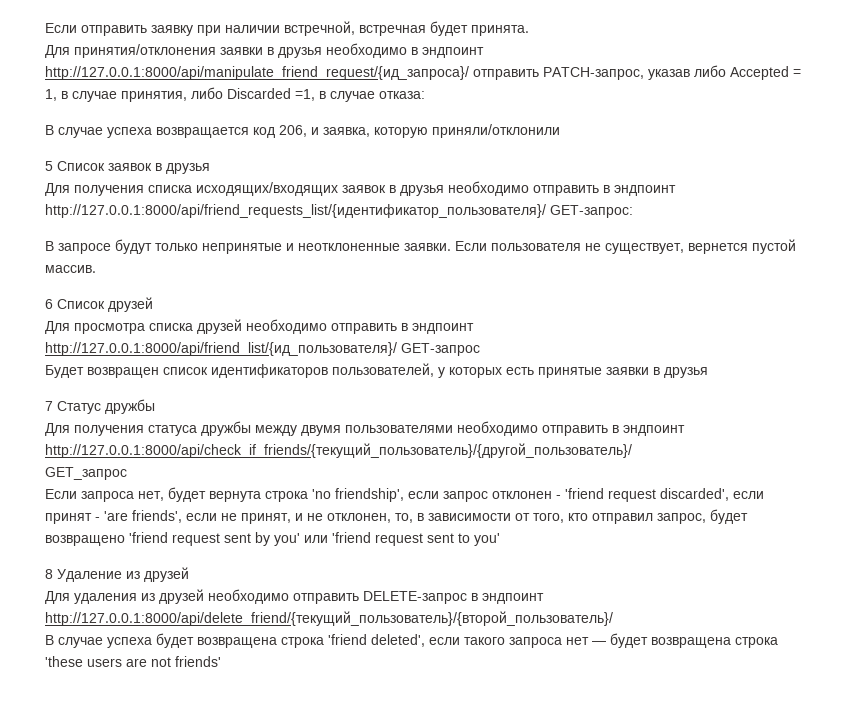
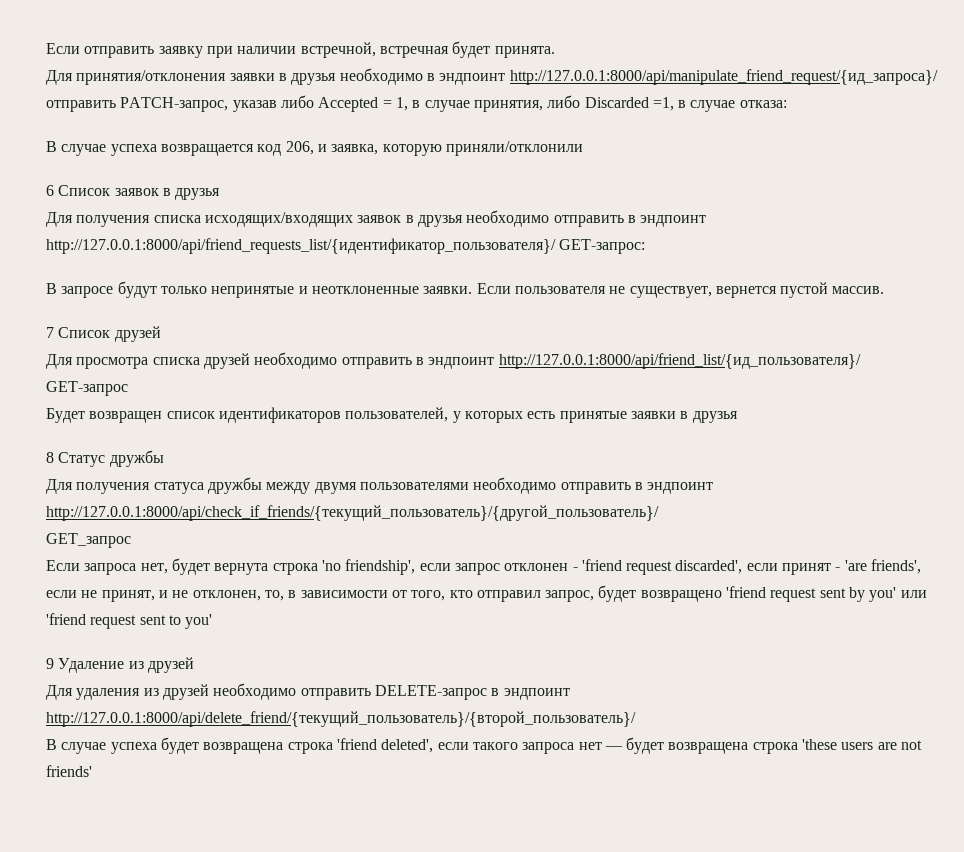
[45,161,53,171] 5 -> [46,185,54,196] 6
[45,299,53,309] 6 -> [46,327,54,338] 7
[45,401,53,411] 7 -> [46,452,54,463] 8
[45,569,53,579] 8 -> [46,658,54,669] 9

